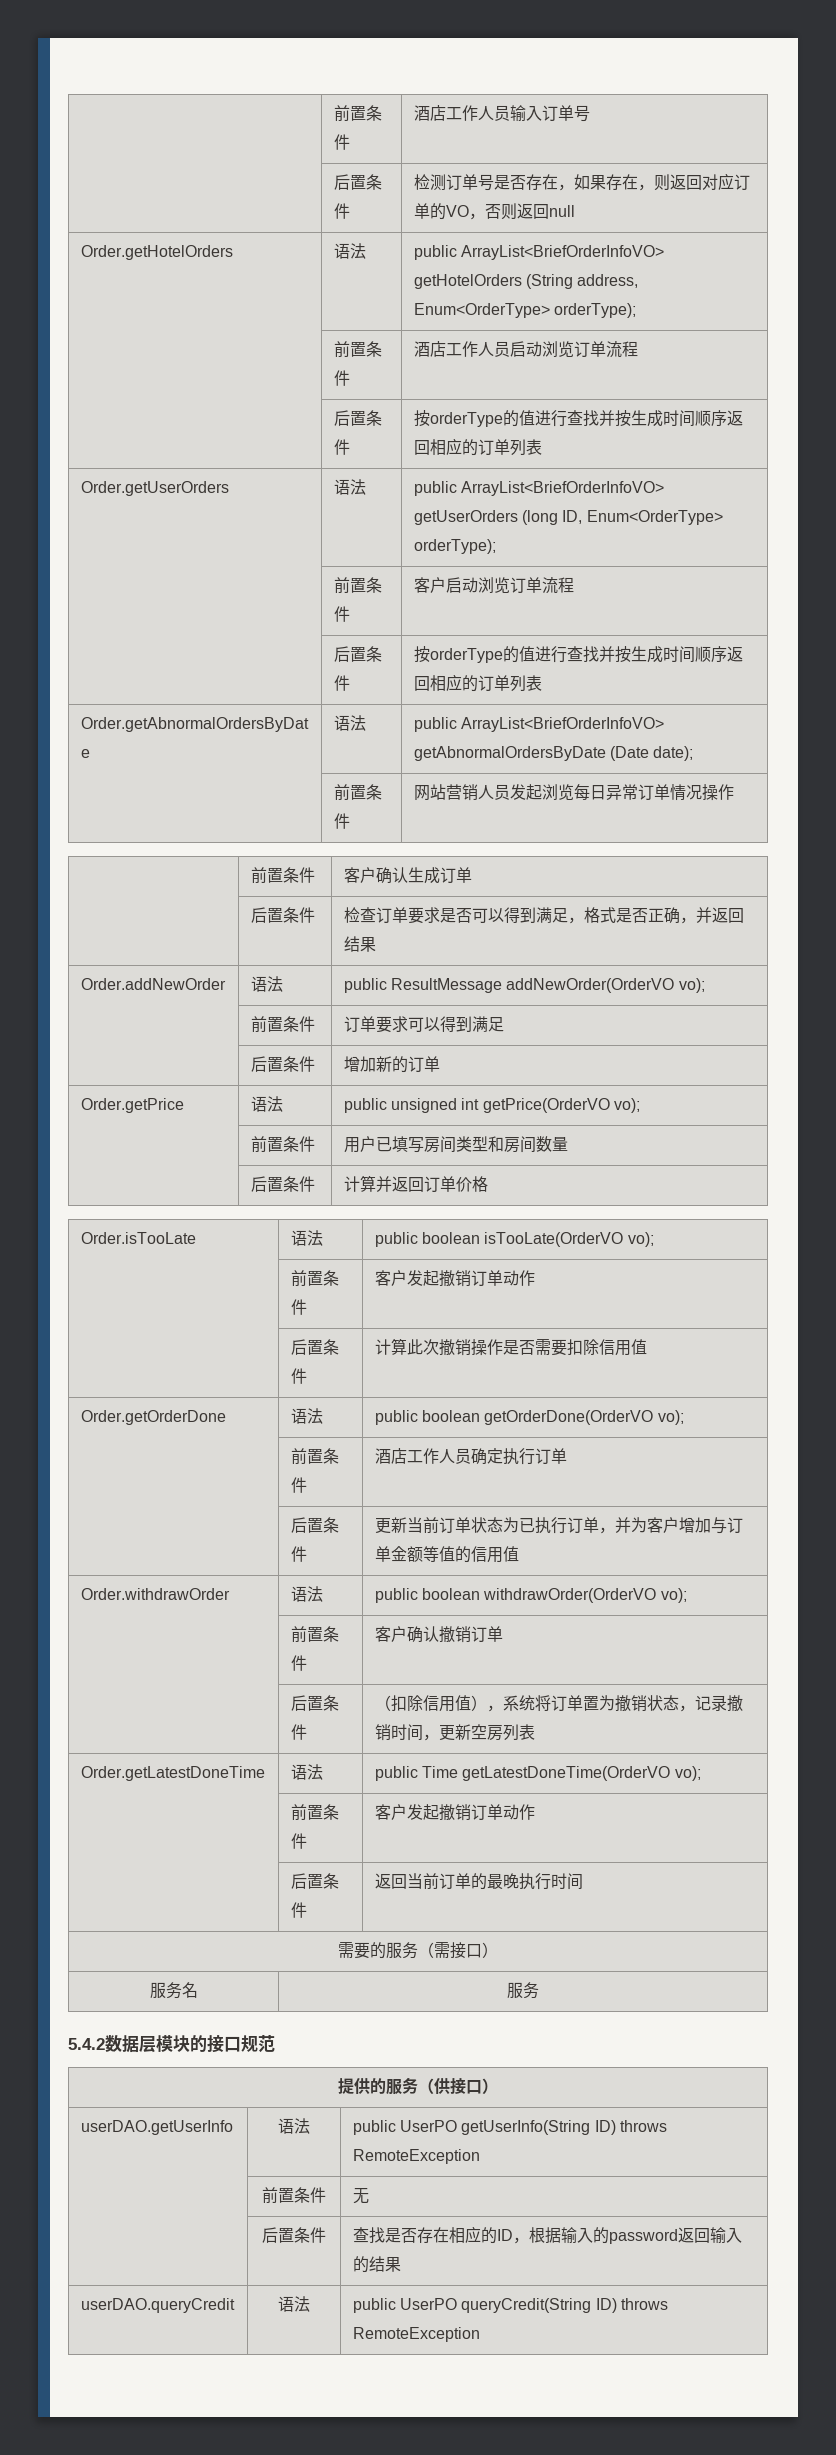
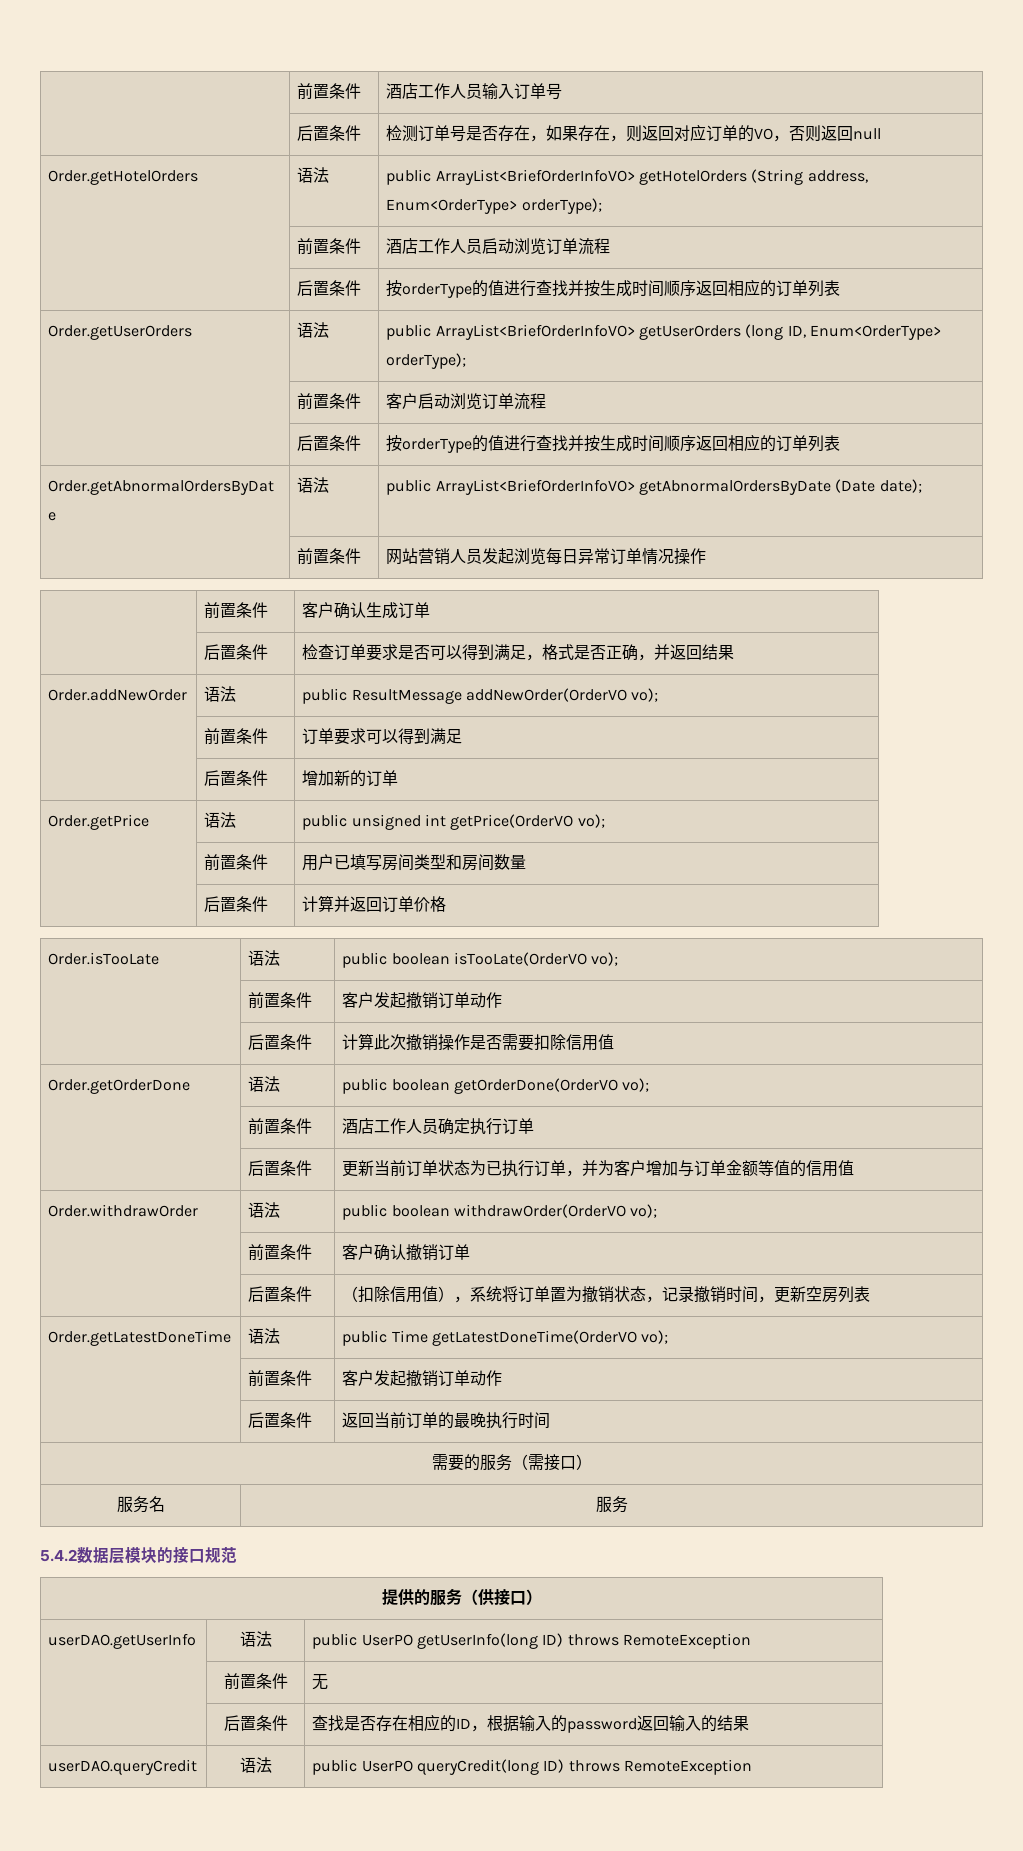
[461,2120,591,2135] getUserInfo(String -> [416,1633,538,1649] getUserInfo(long
[461,2298,592,2313] queryCredit(String -> [416,1759,539,1775] queryCredit(long

